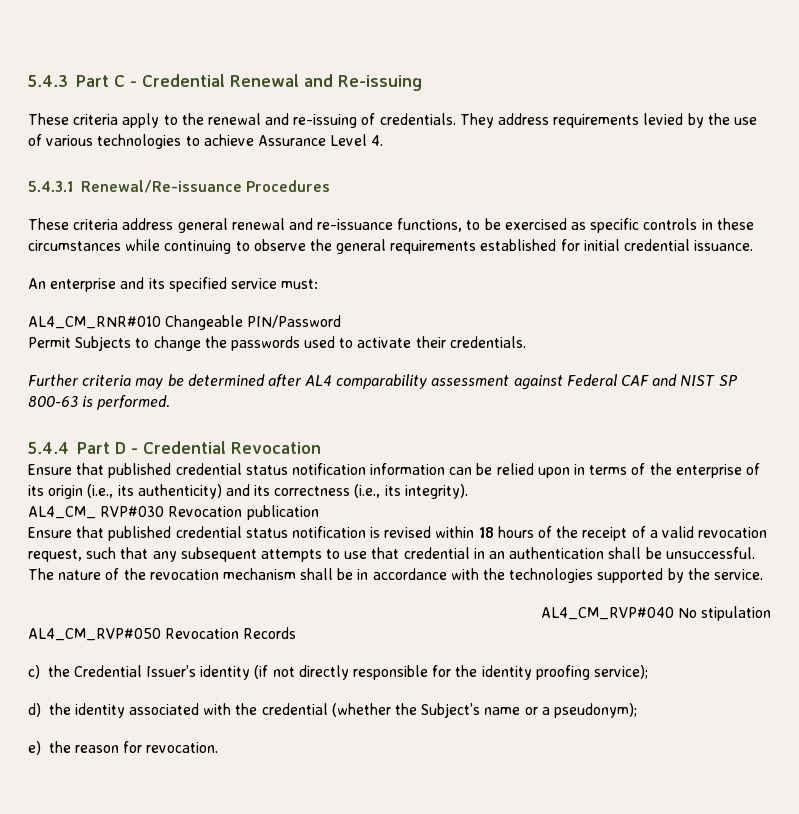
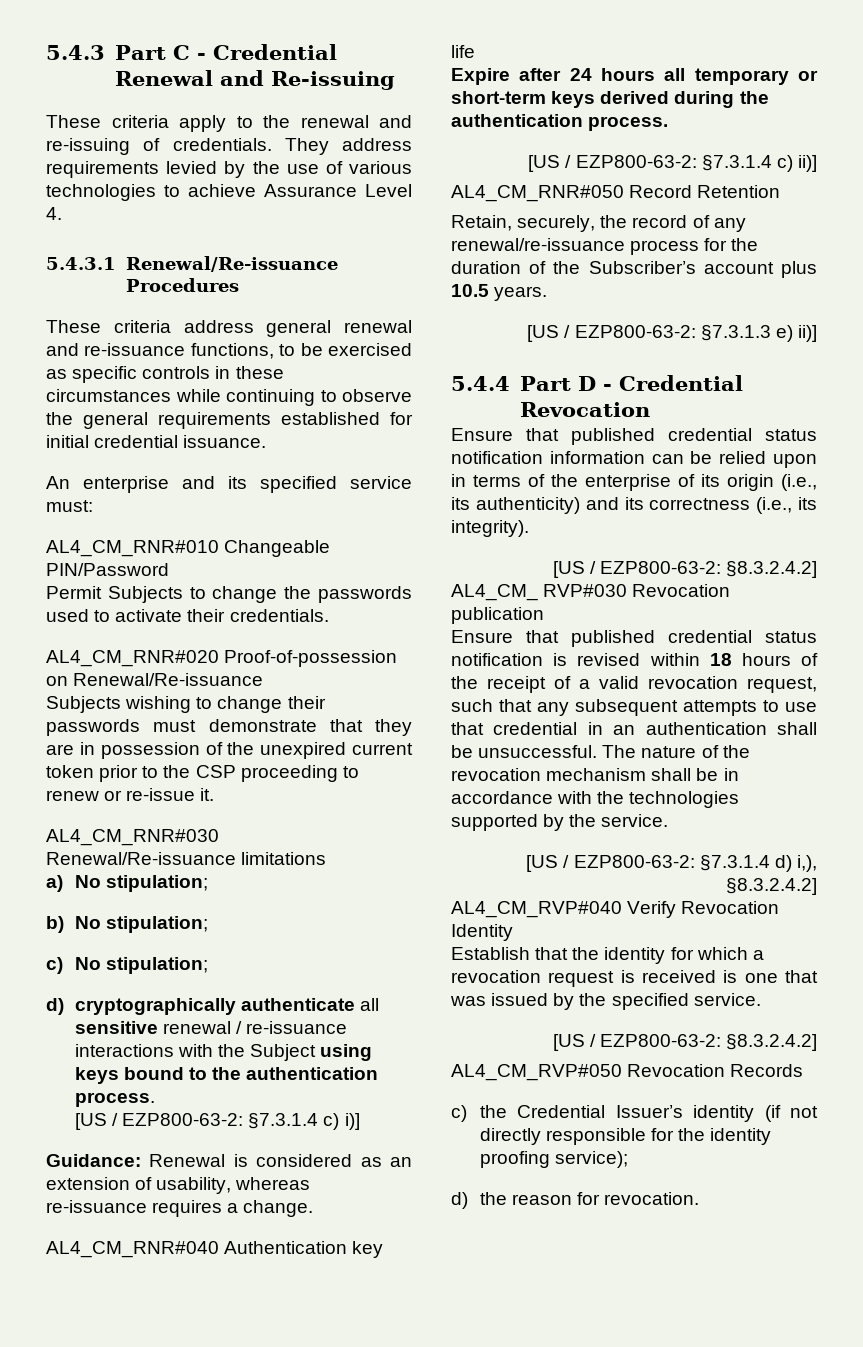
[28,374,737,390] [28,395,171,410] Further criteria may be determined after AL4 comparability assessment against Federal CAF and NIST SP 800-63 is performed. -> [46,650,398,667] [46,673,264,686] [46,696,326,713] [46,719,412,736] [46,742,414,759] [46,765,359,782] [46,788,215,801] [46,829,219,846] [46,852,327,865] [46,875,209,892] [46,916,209,933] [46,957,209,974] [46,998,380,1015] [74,1021,348,1034] [74,1044,373,1061] [74,1067,379,1084] [74,1092,155,1107] [74,1113,360,1130] [46,1154,412,1167] [46,1177,311,1194] [46,1200,314,1217] [46,1241,384,1258] [451,45,475,58] [451,68,818,85] [451,91,769,108] [451,114,669,131] [528,155,817,172] [451,185,781,202] [451,215,746,232] [451,238,759,255] [451,261,817,278] [451,284,548,301] [527,325,817,342] AL4_CM_RNR#020 Proof-of-possession on Renewal/Re-issuance // Subjects wishing to change their passwords must demonstrate that they are in possession of the unexpired current token prior to the CSP proceeding to renew or re-issue it. // AL4_CM_RNR#030 Renewal/Re-issuance limitations // a) No stipulation; // b) No stipulation; // c) No stipulation; // d) cryptographically authenticate all sensitive renewal / re-issuance interactions with the Subject using keys bound to the authentication process. // [US / EZP800-63-2: §7.3.1.4 c) i)] // Guidance: Renewal is considered as an extension of usability, whereas re-issuance requires a change. // AL4_CM_RNR#040 Authentication key life // Expire after 24 hours all temporary or short-term keys derived during the authentication process. // [US / EZP800-63-2: §7.3.1.4 c) ii)] // AL4_CM_RNR#050 Record Retention // Retain, securely, the record of any renewal/re-issuance process for the duration of the Subscriber’s account plus 10.5 years. // [US / EZP800-63-2: §7.3.1.3 e) ii)]
(468, 491) none -> [552,561,817,578] // [US / EZP800-63-2: §8.3.2.4.2]
[540,606,771,621] AL4_CM_RVP#040 No stipulation -> [526,855,817,872] [726,878,817,895] [451,901,780,918] [451,924,513,941] [451,947,764,964] [451,970,818,987] [450,993,761,1010] [552,1034,817,1051] [US / EZP800-63-2: §7.3.1.4 d) i,), §8.3.2.4.2] // AL4_CM_RVP#040 Verify Revocation Identity // Establish that the identity for which a revocation request is received is one that was issued by the specified service. // [US / EZP800-63-2: §8.3.2.4.2]
[74,703,637,718] [28,741,71,755] identity associated with the credential (whether the Subject’s name or a pseudonym); // e) the -> (507, 1198) none

